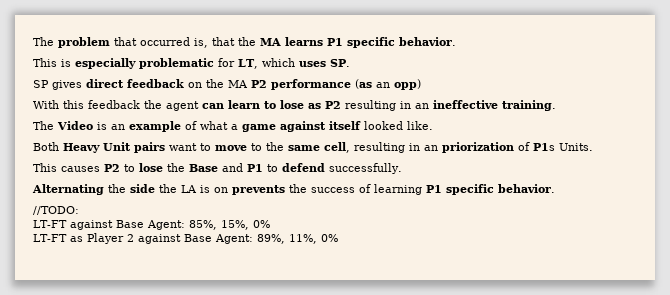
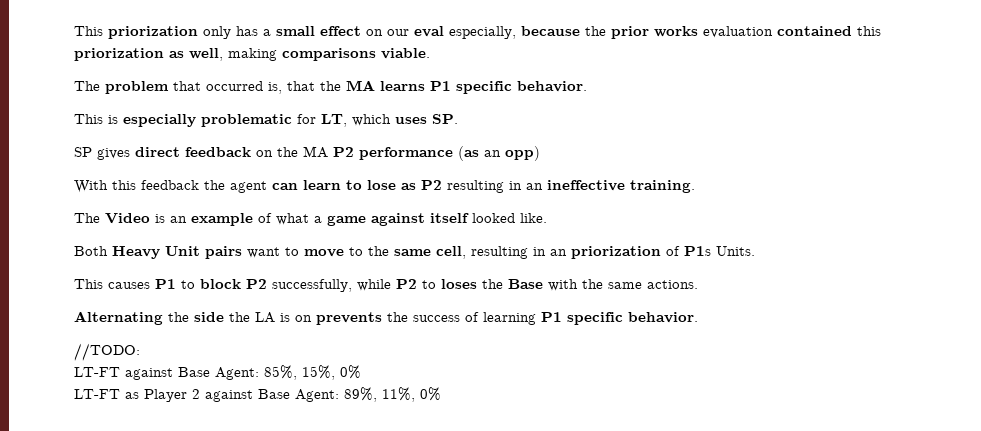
(33, 41) none -> [74,26,881,39] [74,48,430,61] This priorization only has a small effect on our eval especially, because the prior works evaluation contained this priorization as well, making comparisons viable. //
(100, 169) none -> [155,279,391,292] P1 to block P2 successfully, while
[139,163,163,172] lose -> [441,279,477,289] loses
[222,163,402,174] and P1 to defend successfully. -> [548,279,698,291] with the same actions.

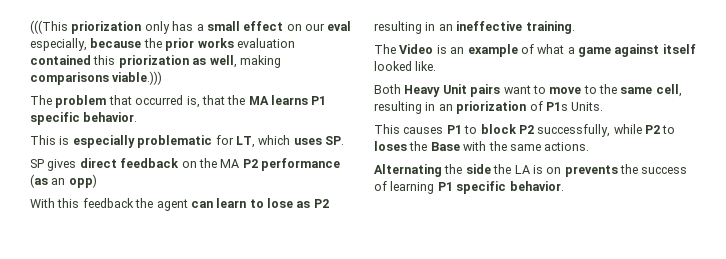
[74,26,103,36] This -> [30,20,68,34] (((This
[381,48,430,59] viable. -> [112,71,163,85] viable.)))
[74,343,140,361] [74,365,361,380] [74,387,441,402] // //TODO: // LT-FT against Base Agent: 85%, 15%, 0% // LT-FT as Player 2 against Base Agent: 89%, 11%, 0% -> (564, 186) none

